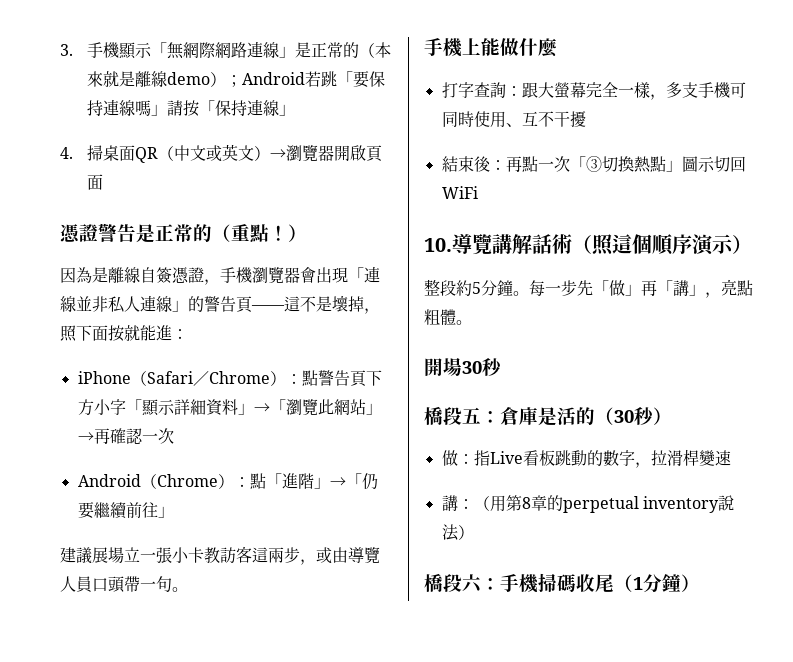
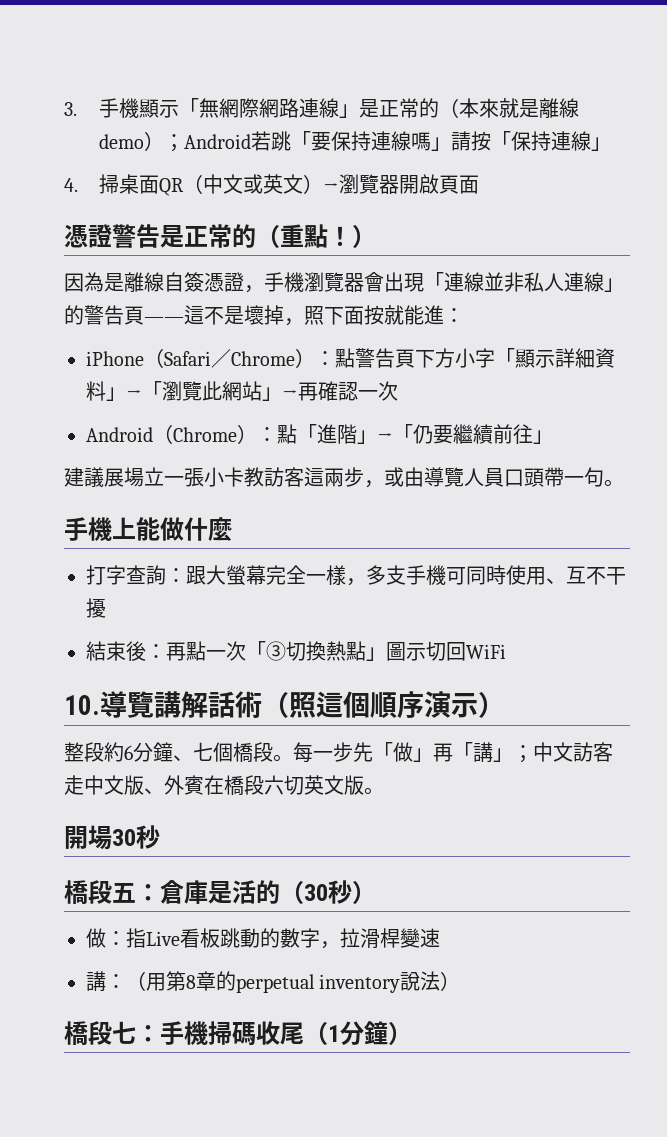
[472,280,513,296] 5分鐘 -> [124,742,273,763] 6分鐘、七個橋段
[705,279,753,298] [424,309,456,325] ，亮點粗體 -> [513,742,613,763] [64,775,364,796] ；中文訪客走中文版、外賓在橋段六切英文版
[462,574,482,593] 六 -> [112,1021,136,1044] 七

